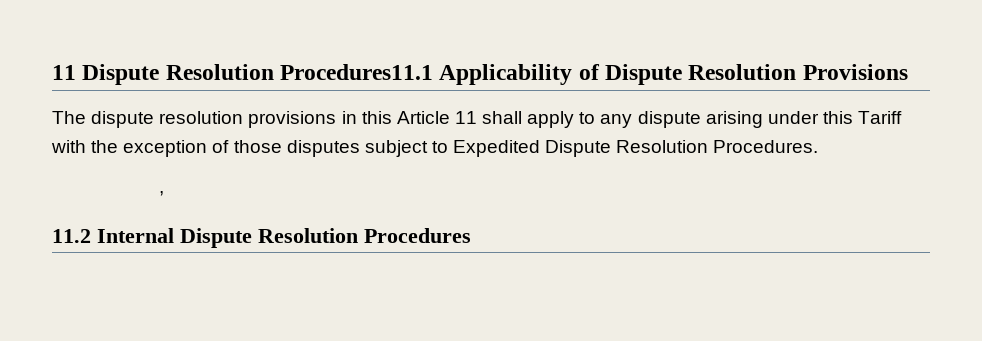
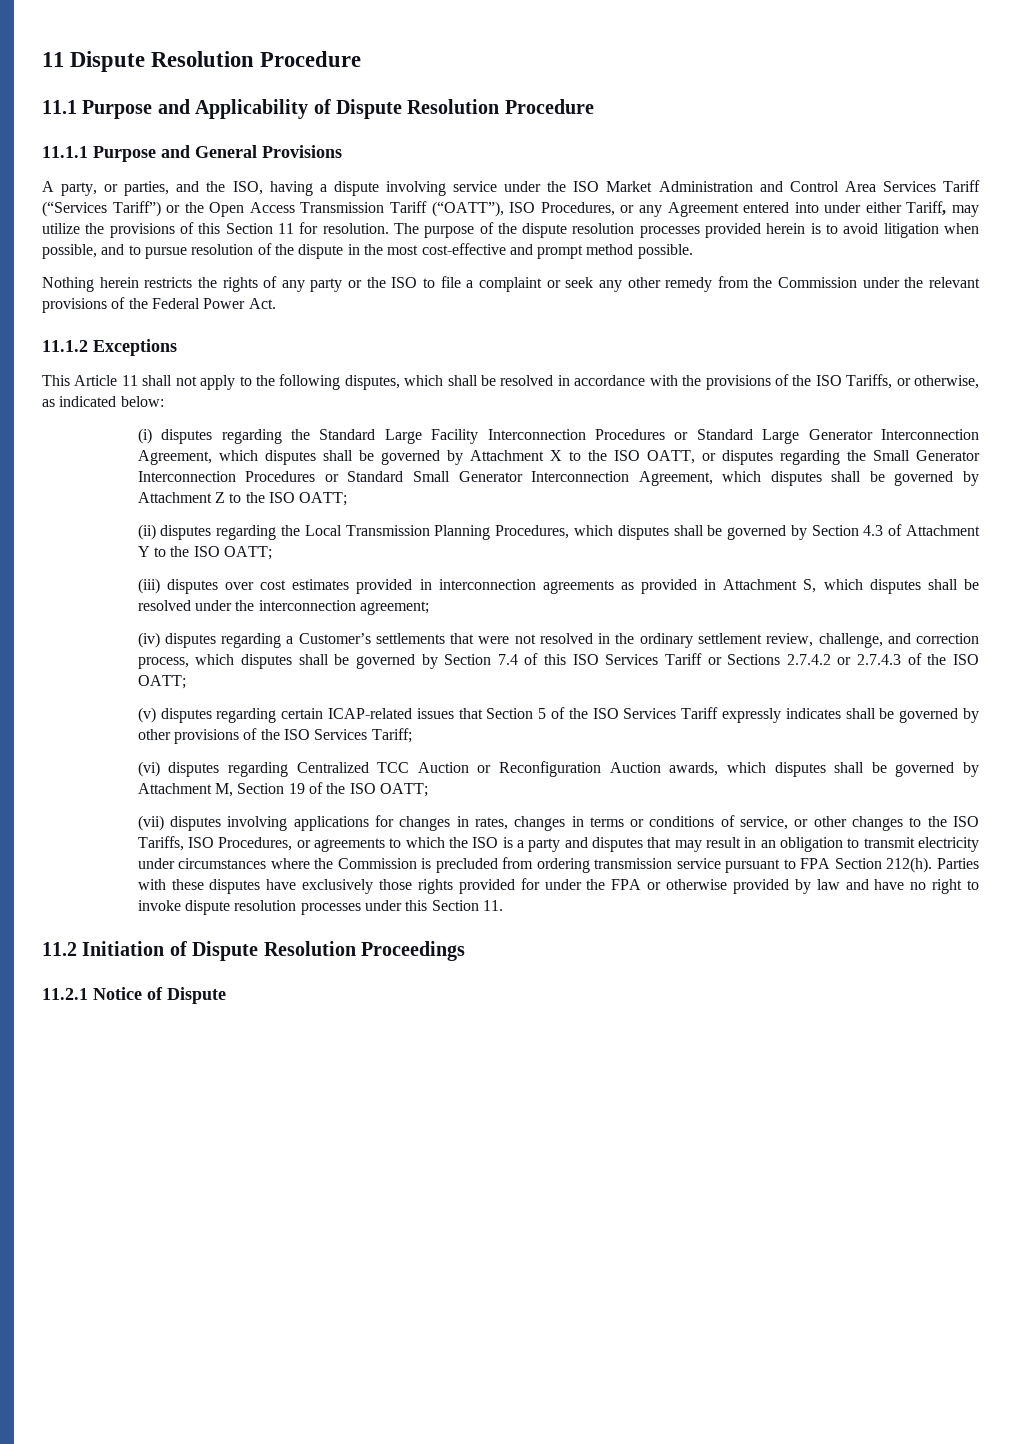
[280,64,908,85] [52,111,392,128] Procedures11.1 Applicability of Dispute Resolution Provisions // The dispute resolution provisions in this -> [260,51,362,67] [42,99,594,119] [42,145,342,162] [42,180,980,196] [42,201,979,217] [42,222,980,238] [42,243,693,259] [42,276,980,292] [42,297,276,313] [42,339,177,356] [42,375,70,386] Procedure // 11.1 Purpose and Applicability of Dispute Resolution Procedure // 11.1.1 Purpose and General Provisions // A party, or parties, and the ISO, having a dispute involving service under the ISO Market Administration and Control Area Services Tariff (“Services Tariff”) or the Open Access Transmission Tariff (“OATT”), ISO Procedures, or any Agreement entered into under either Tariff, may utilize the provisions of this Section 11 for resolution. The purpose of the dispute resolution processes provided herein is to avoid litigation when possible, and to pursue resolution of the dispute in the most cost-effective and prompt method possible. // Nothing herein restricts the rights of any party or the ISO to file a complaint or seek any other remedy from the Commission under the relevant provisions of the Federal Power Act. // 11.1.2 Exceptions // This
(523, 117) none -> [175,376,197,386] not
[600,111,903,128] [51,140,819,157] [159,191,165,196] [52,228,471,248] any dispute arising under this Tariff with the exception of those disputes subject to Expedited Dispute Resolution Procedures. // , // 11.2 Internal Dispute Resolution Procedures -> [255,374,979,390] [42,396,164,407] [137,428,979,444] [137,450,980,465] [137,471,980,486] [137,492,348,506] [137,524,980,540] [137,546,272,560] [137,578,979,594] [137,600,429,615] [137,632,979,648] [137,653,979,669] [137,675,186,689] [137,707,979,723] [137,728,412,744] [137,761,980,777] [137,782,428,797] [137,815,979,831] [137,836,980,852] [137,857,980,873] [137,878,980,894] [137,900,503,915] [42,941,465,961] [42,987,226,1004] the following disputes, which shall be resolved in accordance with the provisions of the ISO Tariffs, or otherwise, as indicated below: // (i) disputes regarding the Standard Large Facility Interconnection Procedures or Standard Large Generator Interconnection Agreement, which disputes shall be governed by Attachment X to the ISO OATT, or disputes regarding the Small Generator Interconnection Procedures or Standard Small Generator Interconnection Agreement, which disputes shall be governed by Attachment Z to the ISO OATT; // (ii) disputes regarding the Local Transmission Planning Procedures, which disputes shall be governed by Section 4.3 of Attachment Y to the ISO OATT; // (iii) disputes over cost estimates provided in interconnection agreements as provided in Attachment S, which disputes shall be resolved under the interconnection agreement; // (iv) disputes regarding a Customer’s settlements that were not resolved in the ordinary settlement review, challenge, and correction process, which disputes shall be governed by Section 7.4 of this ISO Services Tariff or Sections 2.7.4.2 or 2.7.4.3 of the ISO OATT; // (v) disputes regarding certain ICAP-related issues that Section 5 of the ISO Services Tariff expressly indicates shall be governed by other provisions of the ISO Services Tariff; // (vi) disputes regarding Centralized TCC Auction or Reconfiguration Auction awards, which disputes shall be governed by Attachment M, Section 19 of the ISO OATT; // (vii) disputes involving applications for changes in rates, changes in terms or conditions of service, or other changes to the ISO Tariffs, ISO Procedures, or agreements to which the ISO is a party and disputes that may result in an obligation to transmit electricity under circumstances where the Commission is precluded from ordering transmission service pursuant to FPA Section 212(h). Parties with these disputes have exclusively those rights provided for under the FPA or otherwise provided by law and have no right to invoke dispute resolution processes under this Section 11. // 11.2 Initiation of Dispute Resolution Proceedings // 11.2.1 Notice of Dispute

